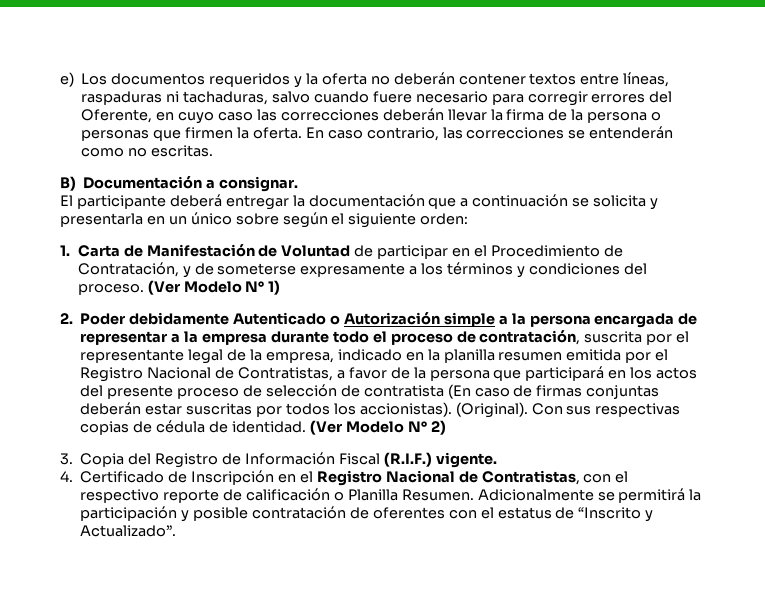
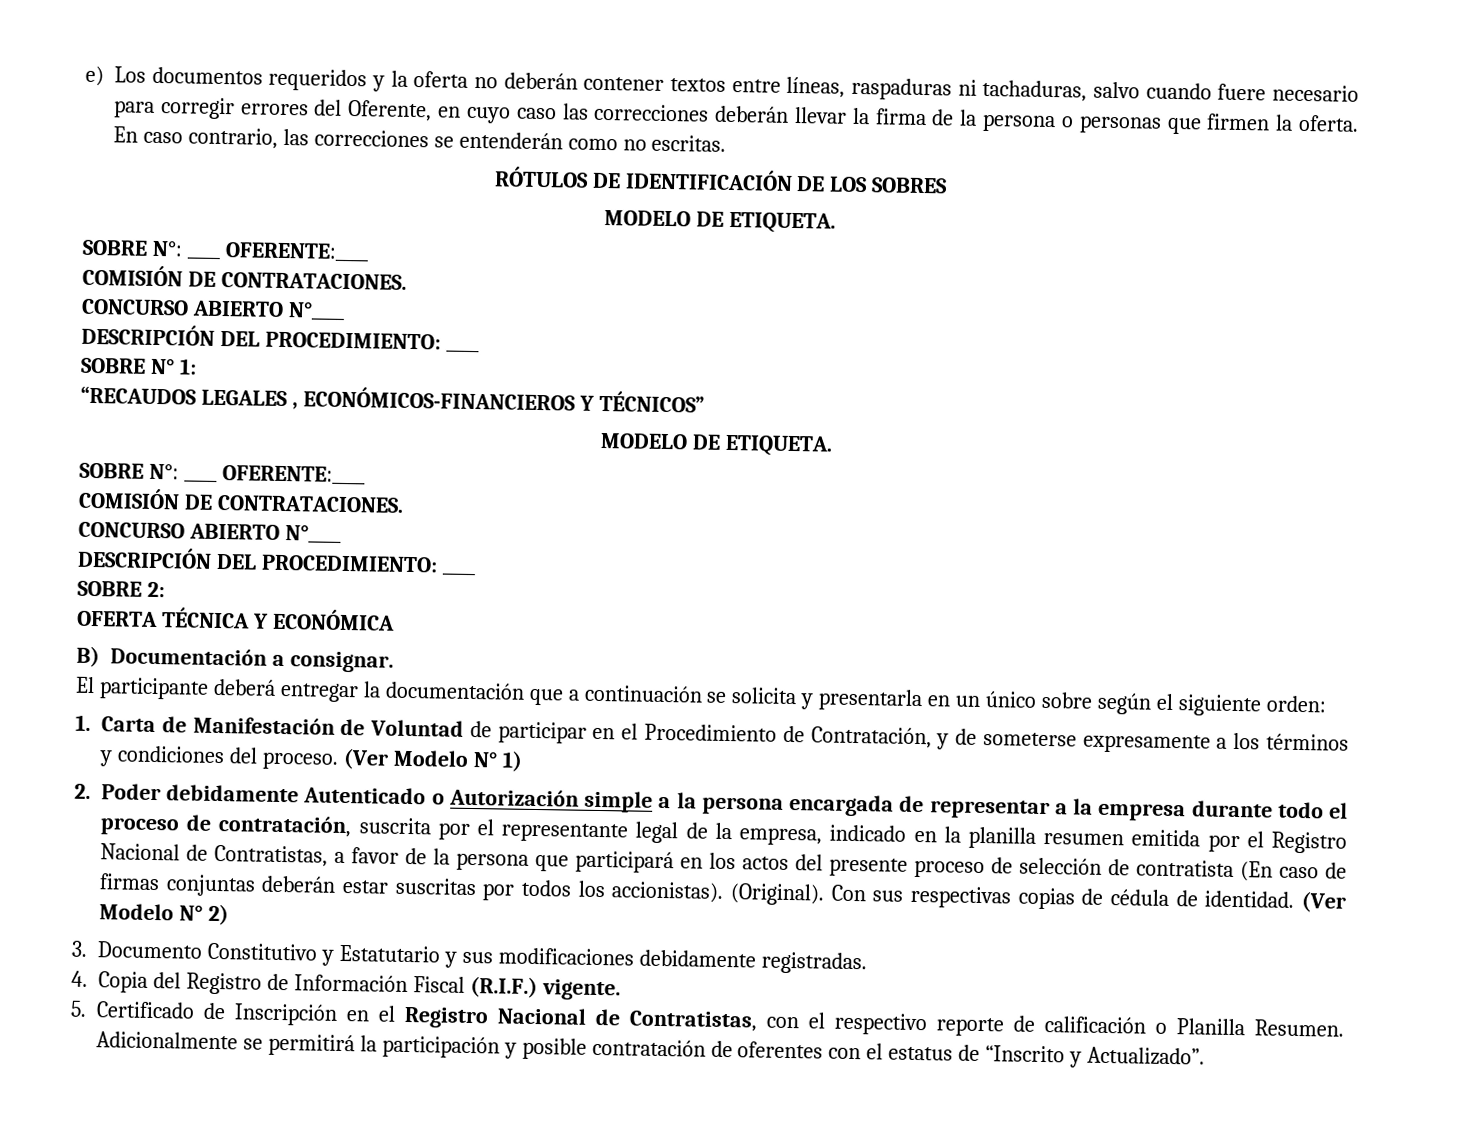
(214, 151) none -> [493,166,949,194] [604,210,836,234] [82,239,370,263] [82,264,407,290] [81,298,346,321] [81,323,480,354] [80,357,197,375] [80,385,705,413] [600,432,833,457] [79,462,366,486] [78,487,404,513] [78,521,342,544] [77,546,476,577] [77,580,165,598] [76,607,395,631] // RÓTULOS DE IDENTIFICACIÓN DE LOS SOBRES // MODELO DE ETIQUETA. // SOBRE N°: ____ OFERENTE:____ // COMISIÓN DE CONTRATACIONES. // CONCURSO ABIERTO N°____ // DESCRIPCIÓN DEL PROCEDIMIENTO: ____ // SOBRE N° 1: // “RECAUDOS LEGALES , ECONÓMICOS-FINANCIEROS Y TÉCNICOS” // MODELO DE ETIQUETA. // SOBRE N°: ____ OFERENTE:____ // COMISIÓN DE CONTRATACIONES. // CONCURSO ABIERTO N°____ // DESCRIPCIÓN DEL PROCEDIMIENTO: ____ // SOBRE 2: // OFERTA TÉCNICA Y ECONÓMICA
(73, 459) none -> [97,941,867,975] [71,970,88,987] Documento Constitutivo y Estatutario y sus modificaciones debidamente registradas. // 4.
[60,471,73,482] 4. -> [70,1000,87,1017] 5.

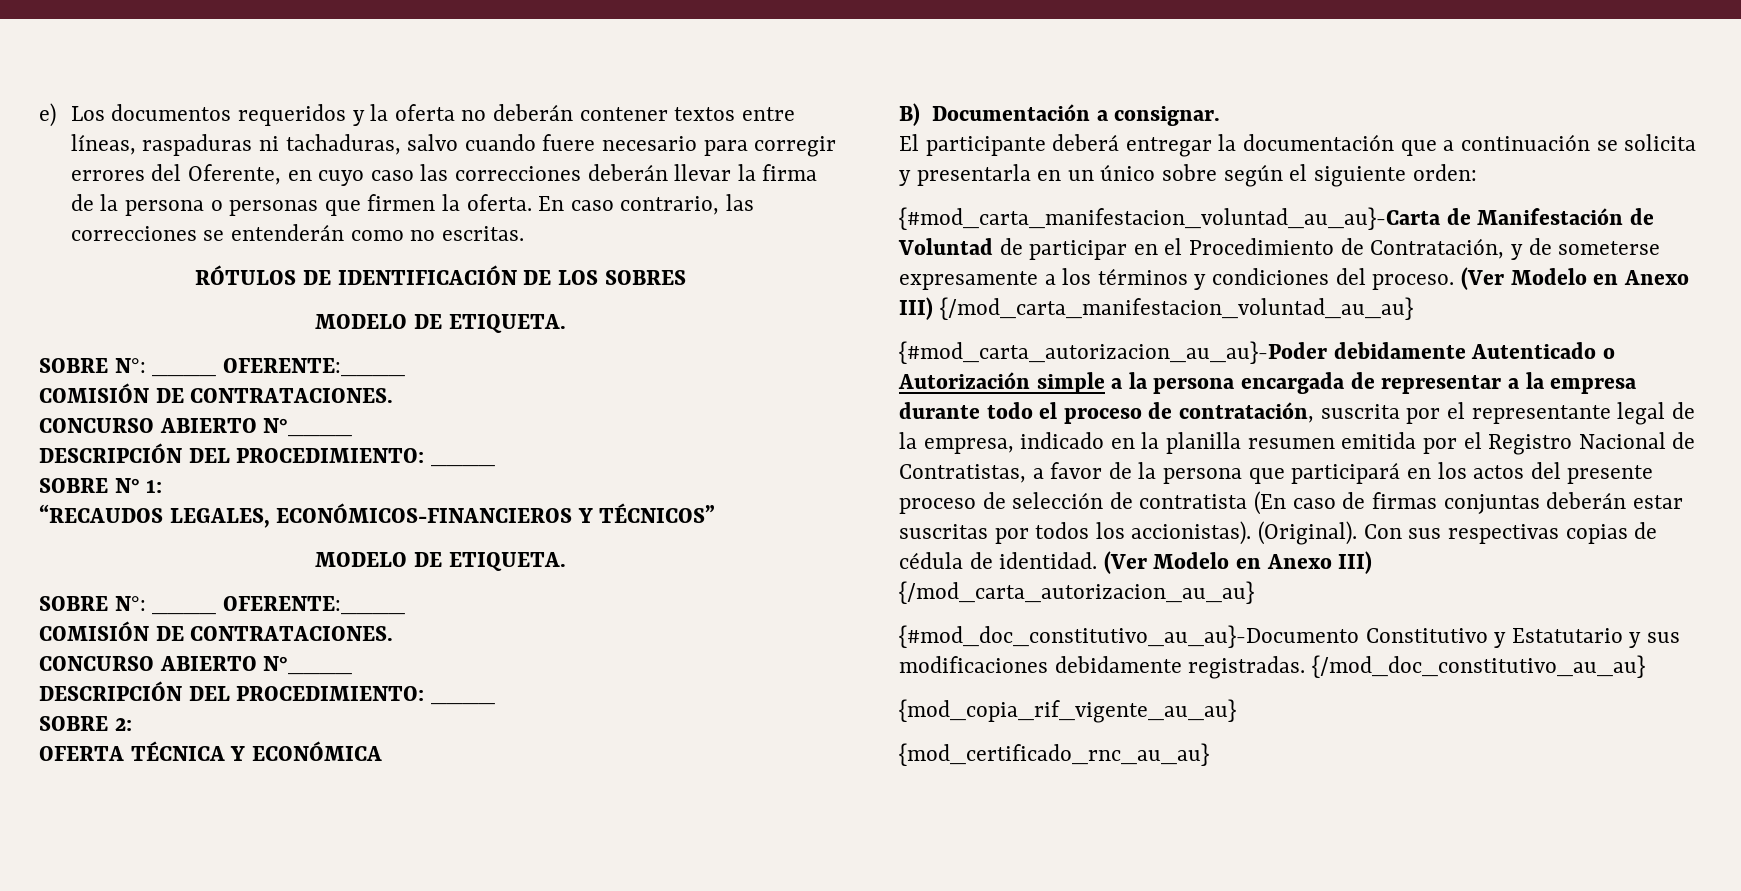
[200,389,298,410] LEGALES , -> [169,508,270,528] LEGALES,
[75,714,156,733] 1. Carta -> [899,207,1441,230] {#mod_carta_manifestacion_voluntad_au_au}-Carta
[472,750,523,772] [74,783,161,801] N° 1) // 2. Poder -> [1593,270,1689,285] [899,297,1413,320] [899,341,1327,364] en Anexo III) {/mod_carta_manifestacion_voluntad_au_au} // {#mod_carta_autorizacion_au_au}-Poder
[178,903,229,926] [71,940,203,959] N° 2) // 3. Documento -> [1236,551,1373,574] [899,581,1254,604] [899,625,1359,648] en Anexo III) {/mod_carta_autorizacion_au_au} // {#mod_doc_constitutivo_au_au}-Documento
[71,970,621,1001] [70,1000,1344,1037] [96,1031,1206,1068] // 4. Copia del Registro de Información Fiscal (R.I.F.) vigente. // 5. Certificado de Inscripción en el Registro Nacional de Contratistas, con el respectivo reporte de calificación o Planilla Resumen. Adicionalmente se permitirá la participación y posible contratación de oferentes con el estatus de “Inscrito y Actualizado”. -> [1311,655,1645,678] [899,699,1236,723] [899,743,1209,766] {/mod_doc_constitutivo_au_au} // {mod_copia_rif_vigente_au_au} // {mod_certificado_rnc_au_au}

